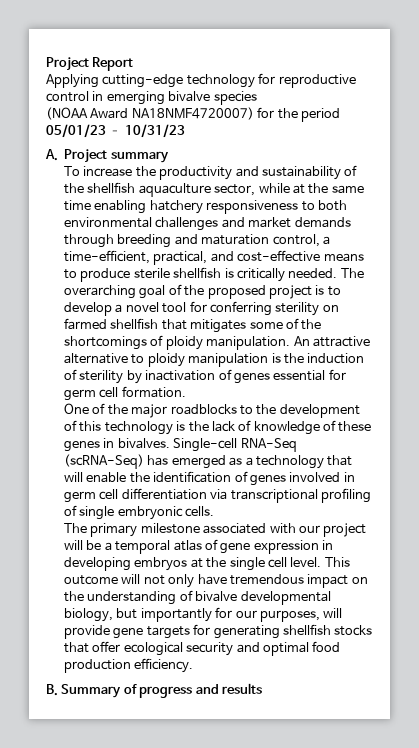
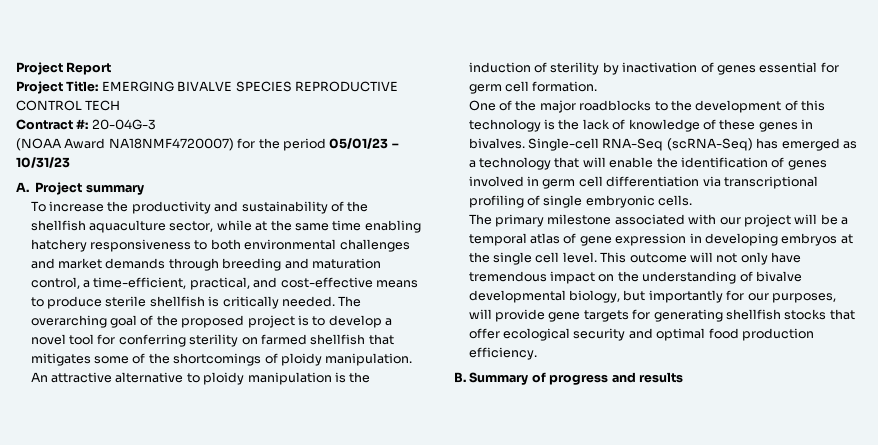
[46,73,356,88] [46,91,257,105] Applying cutting-edge technology for reproductive control in emerging bivalve species -> [16,81,398,94] [16,100,121,111] [16,119,156,130] Project Title: EMERGING BIVALVE SPECIES REPRODUCTIVE CONTROL TECH // Contract #: 20-04G-3

